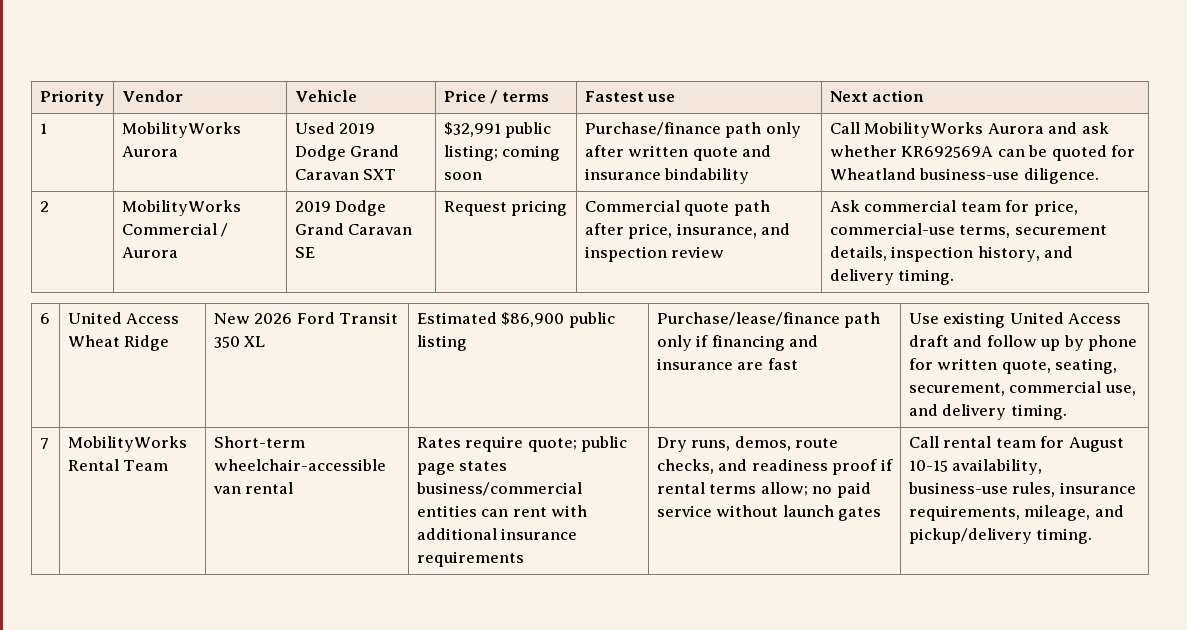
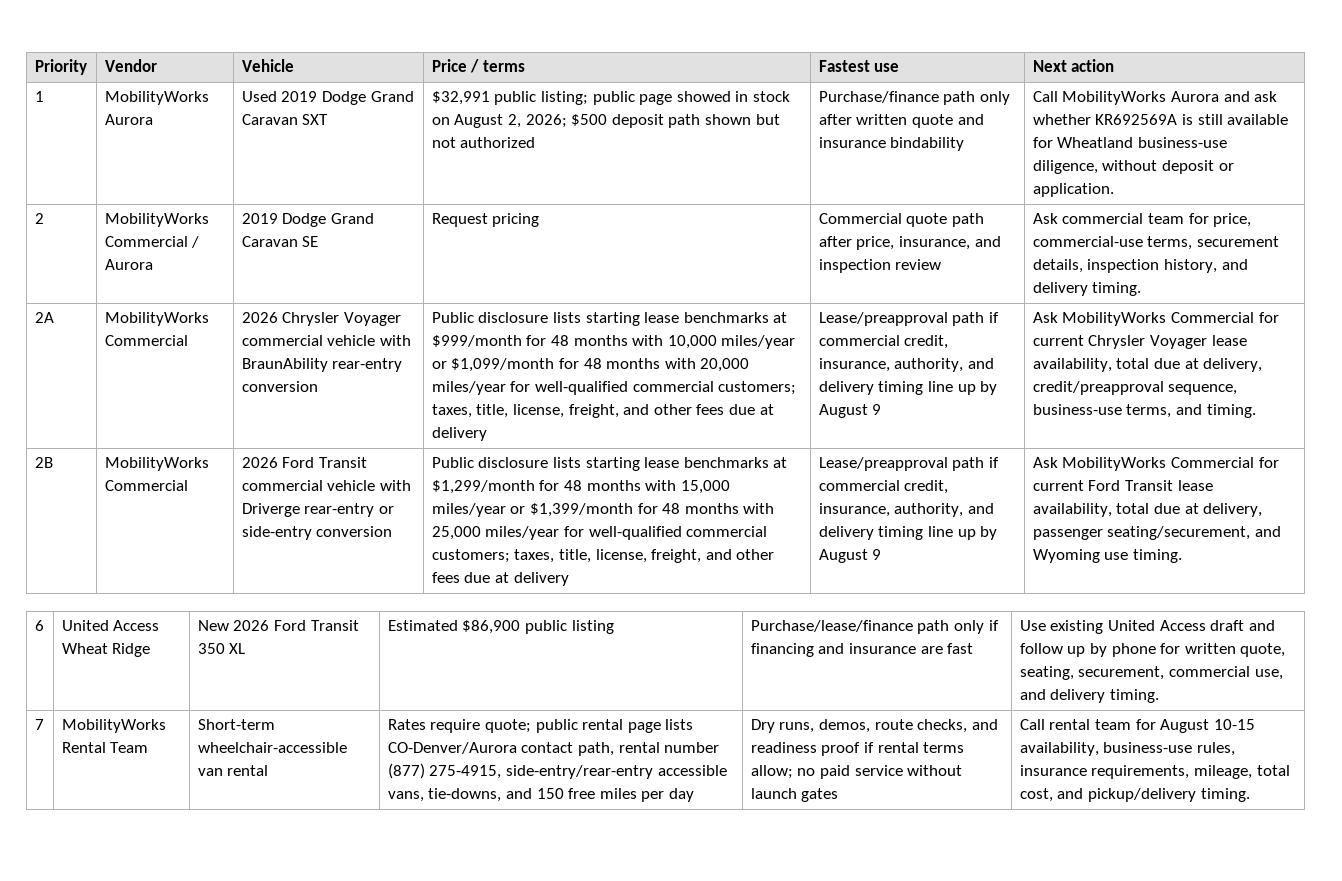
[502,145,561,161] [443,172,482,180] coming soon -> [592,91,790,105] [431,114,780,128] [431,137,536,148] public page showed in stock on August 2, 2026; $500 deposit path shown but not authorized
[997,145,1136,161] [829,168,1099,184] can be quoted for Wheatland business-use diligence. -> [1182,114,1289,125] [1032,137,1228,148] [1032,160,1234,174] [1032,183,1114,197] is still available for Wheatland business-use diligence, without deposit or application.
(955, 277) none -> [34,312,54,323] [104,312,209,326] [104,335,188,346] [241,312,402,326] [241,335,412,346] [241,358,403,372] [241,381,318,392] [431,312,788,326] [431,335,796,349] [431,358,750,372] [431,381,797,395] [431,404,774,418] [431,427,487,441] [818,312,1000,326] [818,335,949,349] [818,358,995,372] [818,381,998,395] [818,404,882,418] [1032,312,1279,326] [1032,335,1247,349] [1032,358,1263,372] [1032,381,1238,395] [1032,404,1256,418] [34,457,53,468] [104,457,209,471] [104,480,188,491] [241,457,368,468] [241,480,412,491] [241,503,395,517] [241,526,393,540] [431,457,788,471] [431,480,730,494] [431,503,775,517] [431,526,768,540] [431,549,775,563] [431,572,569,586] [818,457,1000,471] [818,480,949,494] [818,503,995,517] [818,526,998,540] [818,549,882,563] [1032,457,1279,471] [1032,480,1213,491] [1032,503,1263,517] [1032,526,1282,540] [1032,549,1183,563] // 2A | MobilityWorks Commercial | 2026 Chrysler Voyager commercial vehicle with BraunAbility rear-entry conversion | Public disclosure lists starting lease benchmarks at $999/month for 48 months with 10,000 miles/year or $1,099/month for 48 months with 20,000 miles/year for well-qualified commercial customers; taxes, title, license, freight, and other fees due at delivery | Lease/preapproval path if commercial credit, insurance, authority, and delivery timing line up by August 9 | Ask MobilityWorks Commercial for current Chrysler Voyager lease availability, total due at delivery, credit/preapproval sequence, business-use terms, and timing. // 2B | MobilityWorks Commercial | 2026 Ford Transit commercial vehicle with Driverge rear-entry or side-entry conversion | Public disclosure lists starting lease benchmarks at $1,299/month for 48 months with 15,000 miles/year or $1,399/month for 48 months with 25,000 miles/year for well-qualified commercial customers; taxes, title, license, freight, and other fees due at delivery | Lease/preapproval path if commercial credit, insurance, authority, and delivery timing line up by August 9 | Ask MobilityWorks Commercial for current Ford Transit lease availability, total due at delivery, passenger seating/securement, and Wyoming use timing.
[416,461,508,475] [415,482,582,496] [416,505,588,517] [416,528,578,540] [416,551,524,567] page states business/commercial entities can rent with additional insurance requirements -> [582,719,694,733] [387,742,720,756] [387,763,727,779] [387,788,694,802] rental page lists CO-Denver/Aurora contact path, rental number (877) 275-4915, side-entry/rear-entry accessible vans, tie-downs, and 150 free miles per day
(1091, 513) none -> [1256,765,1290,776] [1019,788,1053,802] total cost,

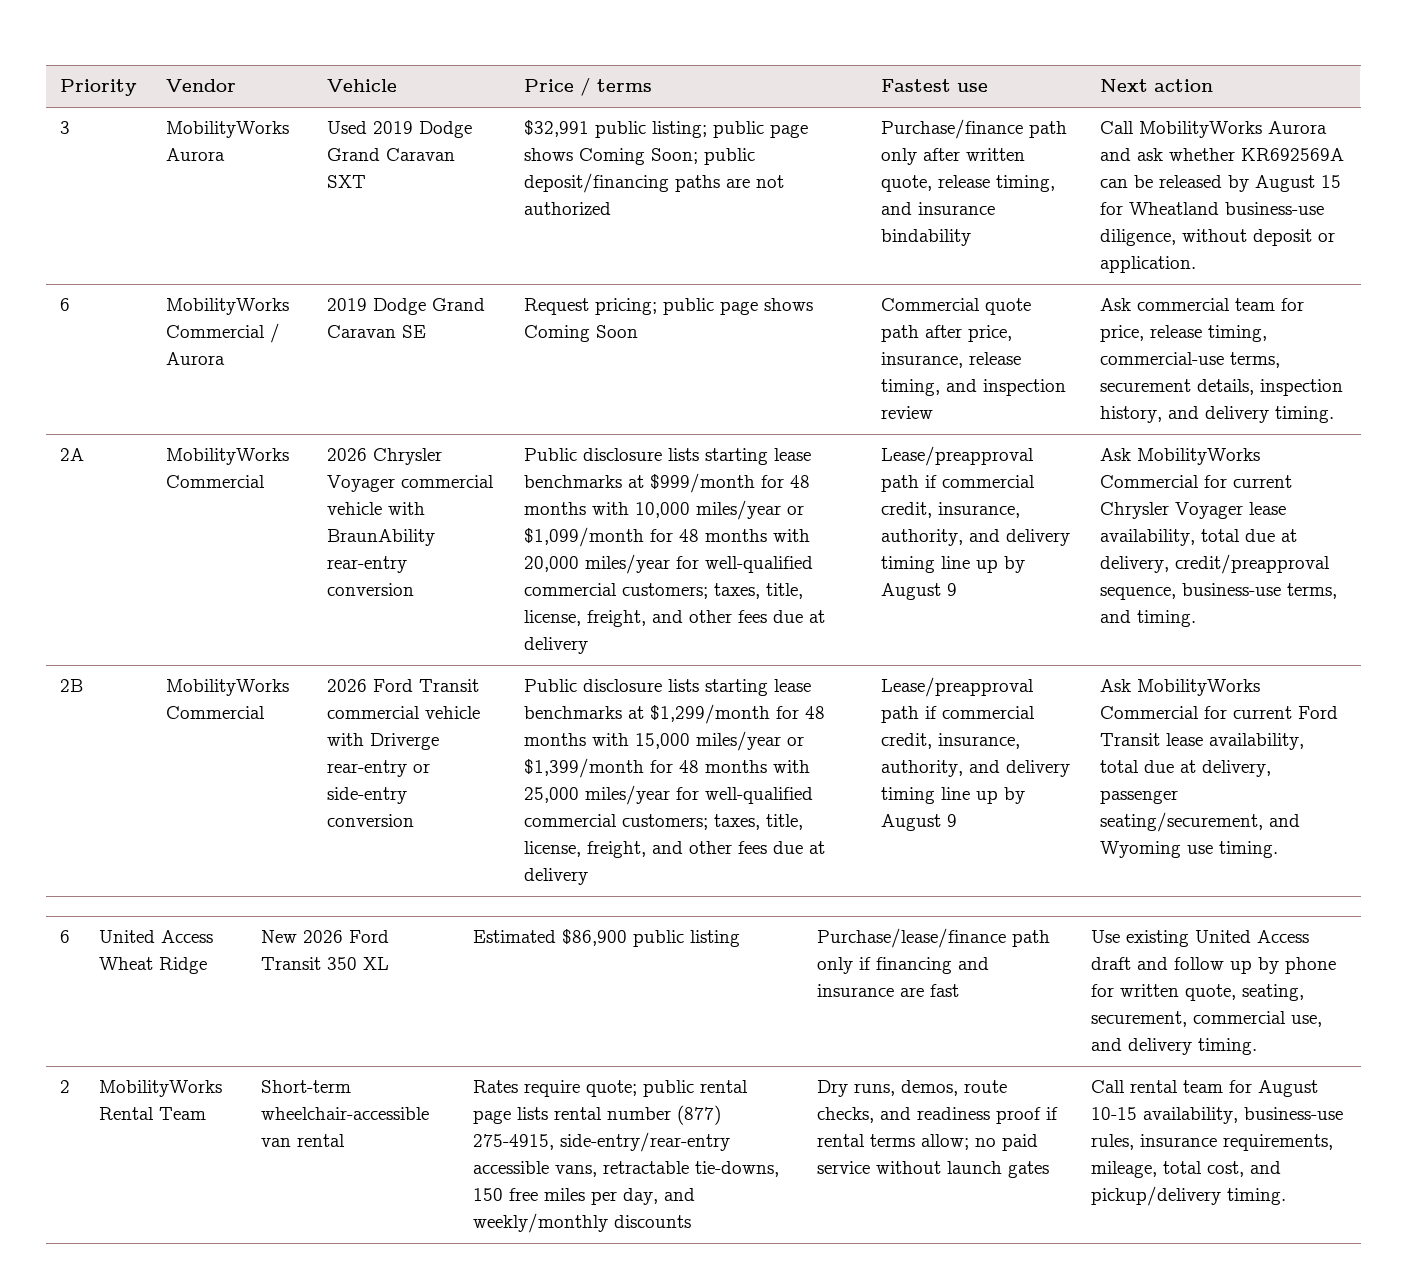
[34,91,44,102] 1 -> [60,121,71,134] 3
[676,91,790,102] [431,114,780,128] showed in stock on August 2, 2026; $500 deposit path shown but -> [524,148,756,165] [524,173,751,193] shows Coming Soon; public deposit/financing paths are
[912,114,954,128] quote -> [881,175,1056,192] quote, release timing,
[1182,114,1289,125] is still available -> [1100,175,1342,192] can be released by August 15
[34,213,44,224] 2 -> [60,298,71,311] 6
[492,213,540,227] pricing -> [595,298,814,315] [524,325,639,342] pricing; public page shows Coming Soon
(971, 243) none -> [969,352,1022,365] [881,379,941,396] release timing,
(1252, 220) none -> [1150,325,1268,342] release timing,
[34,719,44,730] 7 -> [60,1080,71,1093] 2
[387,742,615,756] CO-Denver/Aurora contact path, -> (549, 1113) none
[428,788,533,802] tie-downs, and -> [603,1161,780,1177] retractable tie-downs,
[668,788,694,802] day -> [623,1188,696,1205] [473,1213,692,1233] day, and weekly/monthly discounts

